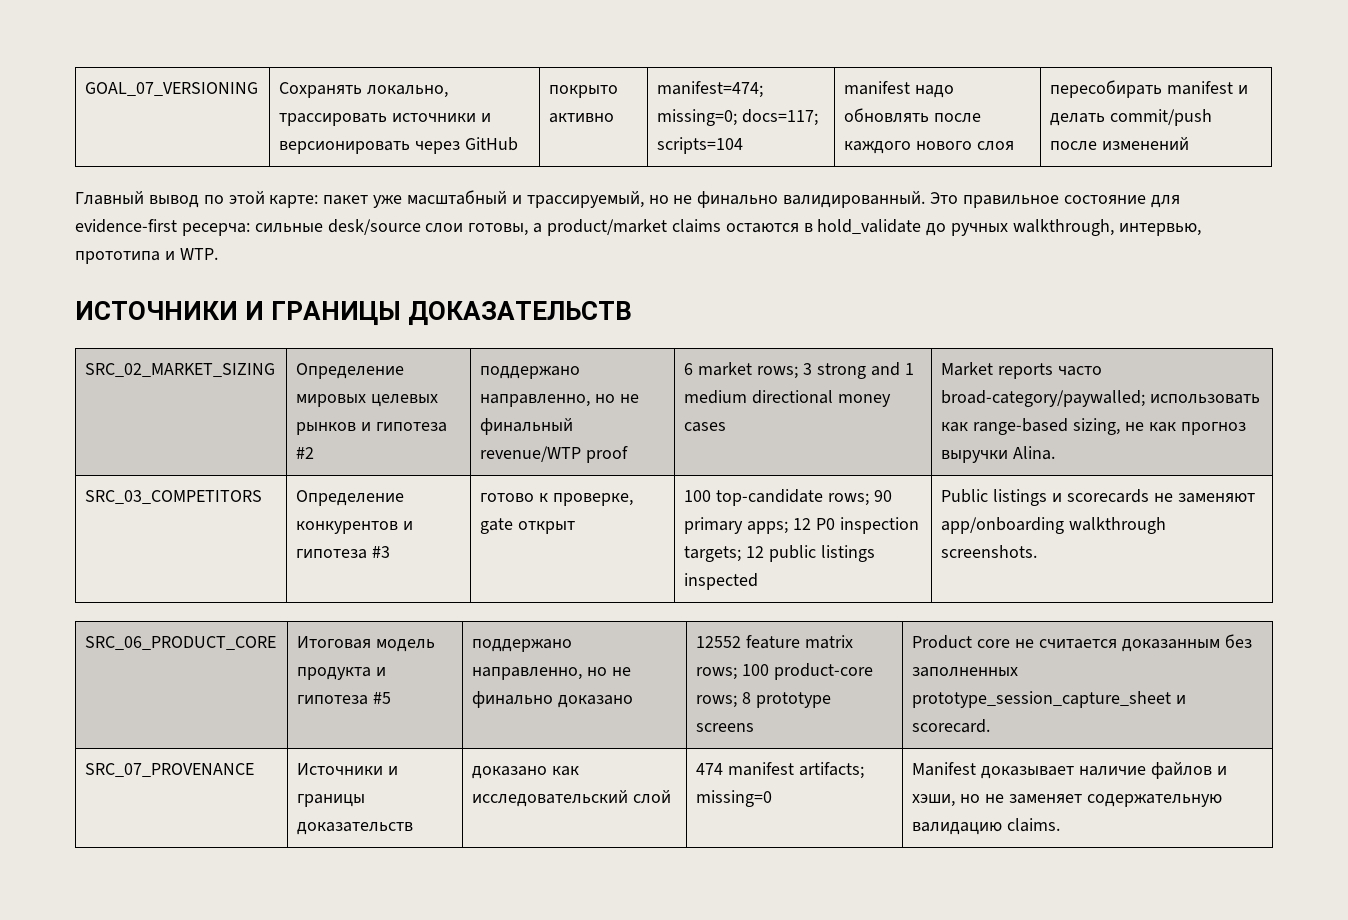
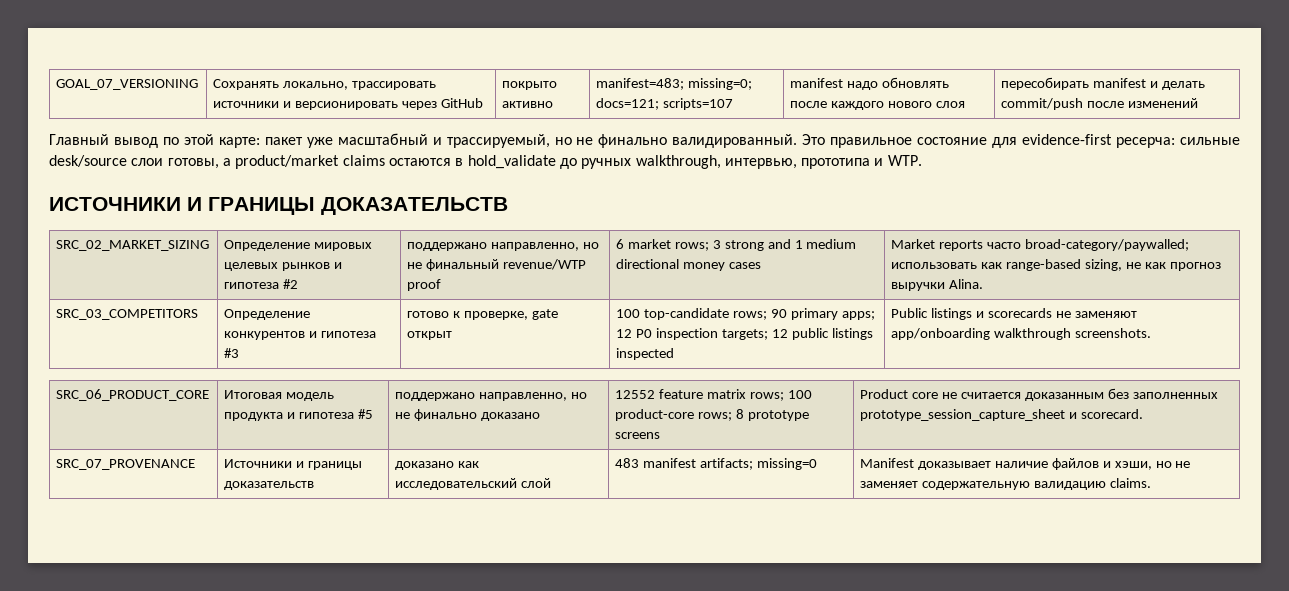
[657,81,764,98] [657,109,819,126] [657,137,744,154] manifest=474; missing=0; docs=117; scripts=104 -> [596,78,752,90] [596,98,733,110] manifest=483; missing=0; docs=121; scripts=107
[696,763,724,775] 474 -> [615,458,640,468] 483

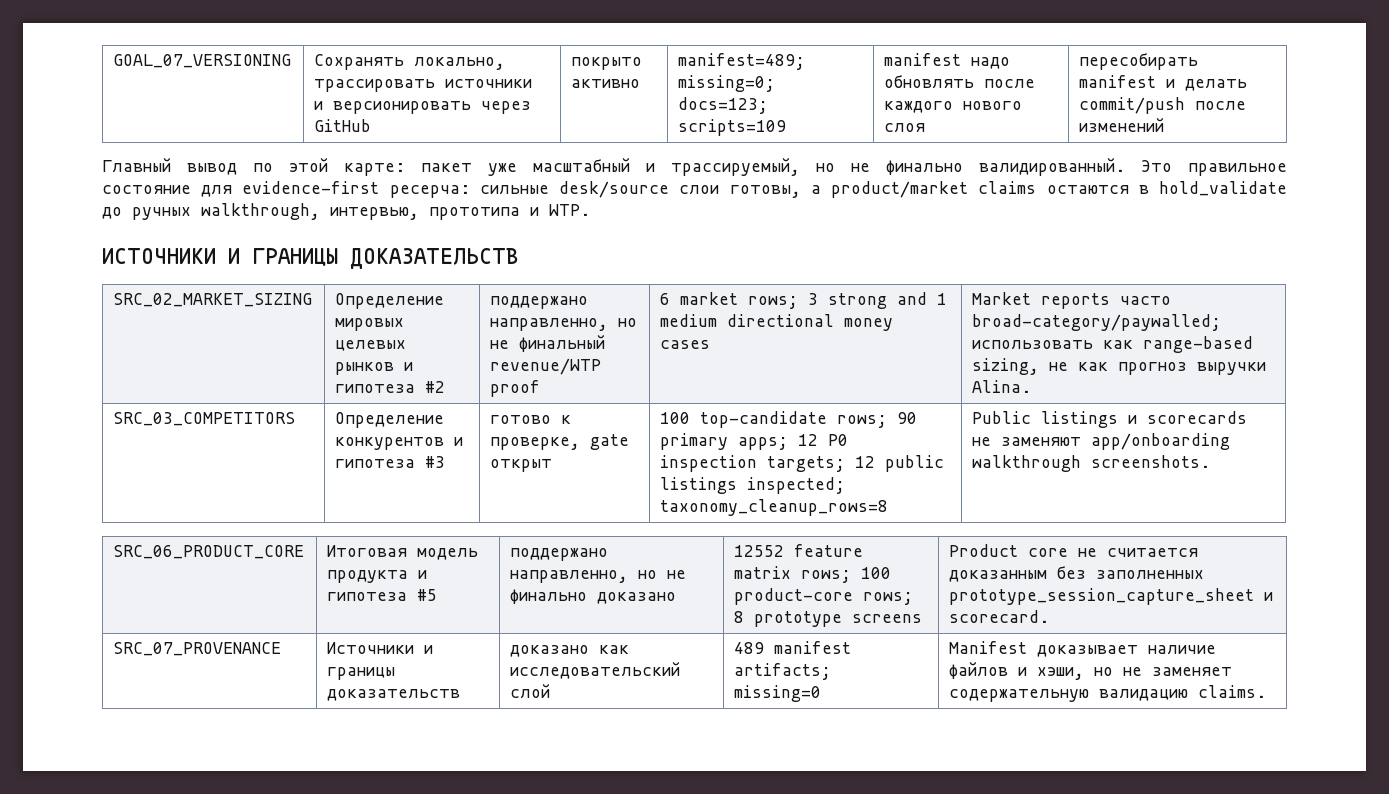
[596,78,752,90] [596,98,733,110] manifest=483; missing=0; docs=121; scripts=107 -> [678,53,806,70] [678,75,776,92] [678,97,769,114] [678,119,787,136] manifest=489; missing=0; docs=123; scripts=109
[616,348,675,360] inspected -> [747,477,846,494] [660,499,889,516] inspected; taxonomy_cleanup_rows=8
[615,458,640,468] 483 -> [734,642,765,654] 489

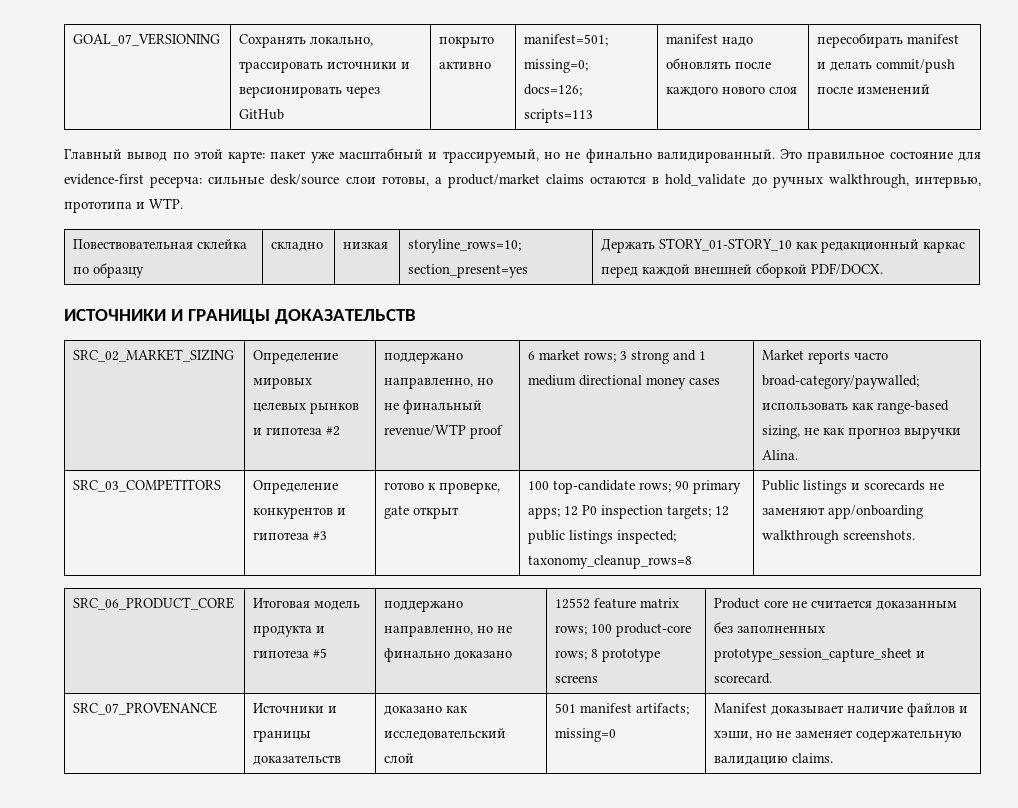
[678,53,806,70] [678,75,776,92] [678,97,769,114] [678,119,787,136] manifest=489; missing=0; docs=123; scripts=109 -> [524,34,609,46] [524,59,589,73] [524,84,583,96] [524,109,594,123] manifest=501; missing=0; docs=126; scripts=113
(590, 210) none -> [73,239,248,249] [73,263,145,278] [271,242,324,251] [343,242,389,249] [408,239,522,253] [408,264,529,278] [601,238,966,253] [601,263,884,278] // Повествовательная склейка по образцу | складно | низкая | storyline_rows=10; section_present=yes | Держать STORY_01-STORY_10 как редакционный каркас перед каждой внешней сборкой PDF/DOCX.
[734,642,765,654] 489 -> [555,703,577,713] 501

